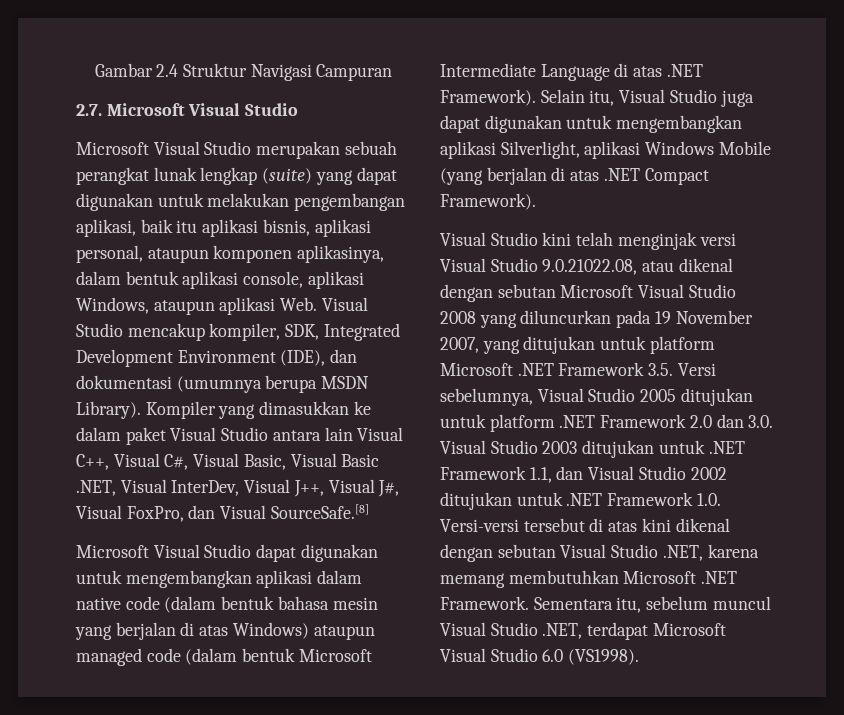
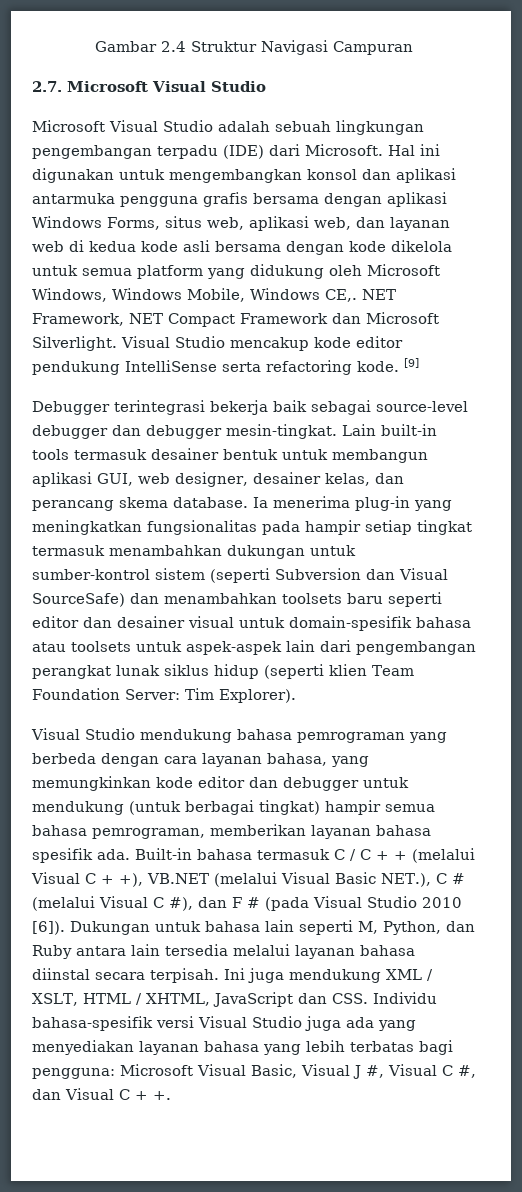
[256,141,397,159] [76,167,397,185] [76,193,406,211] [76,219,371,237] [76,245,385,263] [76,271,364,289] [76,297,368,315] [76,323,400,341] [76,349,358,367] [76,375,370,393] [76,401,371,419] [76,427,404,445] [76,453,380,470] [76,479,400,497] [76,504,369,522] [76,544,378,562] [76,570,363,588] [76,596,378,613] [75,622,375,640] [76,648,372,666] [440,63,703,81] [440,89,754,107] [440,115,743,133] [440,141,771,159] [440,167,709,185] [440,193,536,210] [440,232,736,250] [440,258,733,275] [440,284,736,302] [440,310,753,328] [440,336,715,354] [440,362,716,376] [440,388,753,406] [440,414,774,432] [440,440,745,458] [440,466,727,483] [440,492,721,510] [440,518,730,532] [440,544,759,562] [440,570,738,588] [440,596,771,613] [440,622,726,640] [440,648,640,665] merupakan sebuah perangkat lunak lengkap (suite) yang dapat digunakan untuk melakukan pengembangan aplikasi, baik itu aplikasi bisnis, aplikasi personal, ataupun komponen aplikasinya, dalam bentuk aplikasi console, aplikasi Windows, ataupun aplikasi Web. Visual Studio mencakup kompiler, SDK, Integrated Development Environment (IDE), dan dokumentasi (umumnya berupa MSDN Library). Kompiler yang dimasukkan ke dalam paket Visual Studio antara lain Visual C++, Visual C#, Visual Basic, Visual Basic .NET, Visual InterDev, Visual J++, Visual J#, Visual FoxPro, dan Visual SourceSafe.[8] // Microsoft Visual Studio dapat digunakan untuk mengembangkan aplikasi dalam native code (dalam bentuk bahasa mesin yang berjalan di atas Windows) ataupun managed code (dalam bentuk Microsoft Intermediate Language di atas .NET Framework). Selain itu, Visual Studio juga dapat digunakan untuk mengembangkan aplikasi Silverlight, aplikasi Windows Mobile (yang berjalan di atas .NET Compact Framework). // Visual Studio kini telah menginjak versi Visual Studio 9.0.21022.08, atau dikenal dengan sebutan Microsoft Visual Studio 2008 yang diluncurkan pada 19 November 2007, yang ditujukan untuk platform Microsoft .NET Framework 3.5. Versi sebelumnya, Visual Studio 2005 ditujukan untuk platform .NET Framework 2.0 dan 3.0. Visual Studio 2003 ditujukan untuk .NET Framework 1.1, dan Visual Studio 2002 ditujukan untuk .NET Framework 1.0. Versi-versi tersebut di atas kini dikenal dengan sebutan Visual Studio .NET, karena memang membutuhkan Microsoft .NET Framework. Sementara itu, sebelum muncul Visual Studio .NET, terdapat Microsoft Visual Studio 6.0 (VS1998). -> [218,120,424,135] [32,144,440,159] [32,168,456,183] [32,192,447,207] [32,216,450,231] [32,240,452,255] [32,264,440,279] [32,288,396,302] [32,312,439,327] [32,336,403,351] [32,358,419,375] [32,400,468,415] [32,424,437,439] [32,448,428,463] [32,472,404,487] [32,496,452,511] [32,520,472,535] [32,545,356,559] [32,568,448,583] [32,592,442,607] [32,616,471,631] [32,640,476,655] [32,664,414,679] [32,688,296,703] [31,728,447,743] [32,753,369,767] [32,776,409,791] [32,800,435,815] [32,824,431,839] [32,848,475,863] [31,872,465,887] [32,896,462,911] [32,920,475,935] [32,944,415,959] [32,968,433,983] [32,992,437,1007] [32,1016,416,1031] [32,1040,453,1055] [32,1064,476,1079] [32,1088,171,1100] adalah sebuah lingkungan pengembangan terpadu (IDE) dari Microsoft. Hal ini digunakan untuk mengembangkan konsol dan aplikasi antarmuka pengguna grafis bersama dengan aplikasi Windows Forms, situs web, aplikasi web, dan layanan web di kedua kode asli bersama dengan kode dikelola untuk semua platform yang didukung oleh Microsoft Windows, Windows Mobile, Windows CE,. NET Framework, NET Compact Framework dan Microsoft Silverlight. Visual Studio mencakup kode editor pendukung IntelliSense serta refactoring kode. [9] // Debugger terintegrasi bekerja baik sebagai source-level debugger dan debugger mesin-tingkat. Lain built-in tools termasuk desainer bentuk untuk membangun aplikasi GUI, web designer, desainer kelas, dan perancang skema database. Ia menerima plug-in yang meningkatkan fungsionalitas pada hampir setiap tingkat termasuk menambahkan dukungan untuk sumber-kontrol sistem (seperti Subversion dan Visual SourceSafe) dan menambahkan toolsets baru seperti editor dan desainer visual untuk domain-spesifik bahasa atau toolsets untuk aspek-aspek lain dari pengembangan perangkat lunak siklus hidup (seperti klien Team Foundation Server: Tim Explorer). // Visual Studio mendukung bahasa pemrograman yang berbeda dengan cara layanan bahasa, yang memungkinkan kode editor dan debugger untuk mendukung (untuk berbagai tingkat) hampir semua bahasa pemrograman, memberikan layanan bahasa spesifik ada. Built-in bahasa termasuk C / C + + (melalui Visual C + +), VB.NET (melalui Visual Basic NET.), C # (melalui Visual C #), dan F # (pada Visual Studio 2010 [6]). Dukungan untuk bahasa lain seperti M, Python, dan Ruby antara lain tersedia melalui layanan bahasa diinstal secara terpisah. Ini juga mendukung XML / XSLT, HTML / XHTML, JavaScript dan CSS. Individu bahasa-spesifik versi Visual Studio juga ada yang menyediakan layanan bahasa yang lebih terbatas bagi pengguna: Microsoft Visual Basic, Visual J #, Visual C #, dan Visual C + +.

